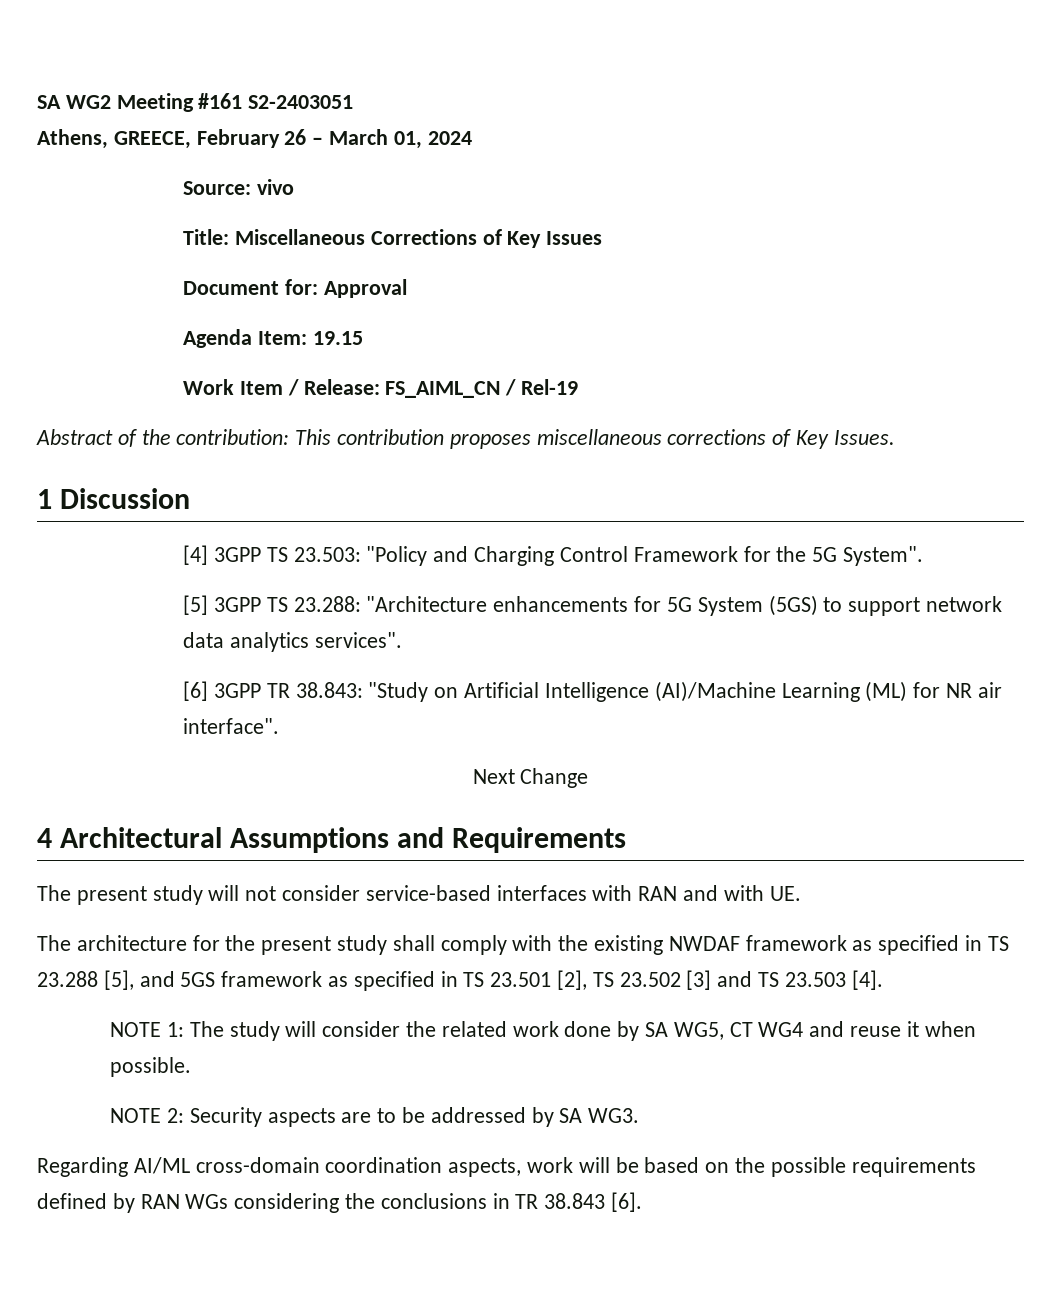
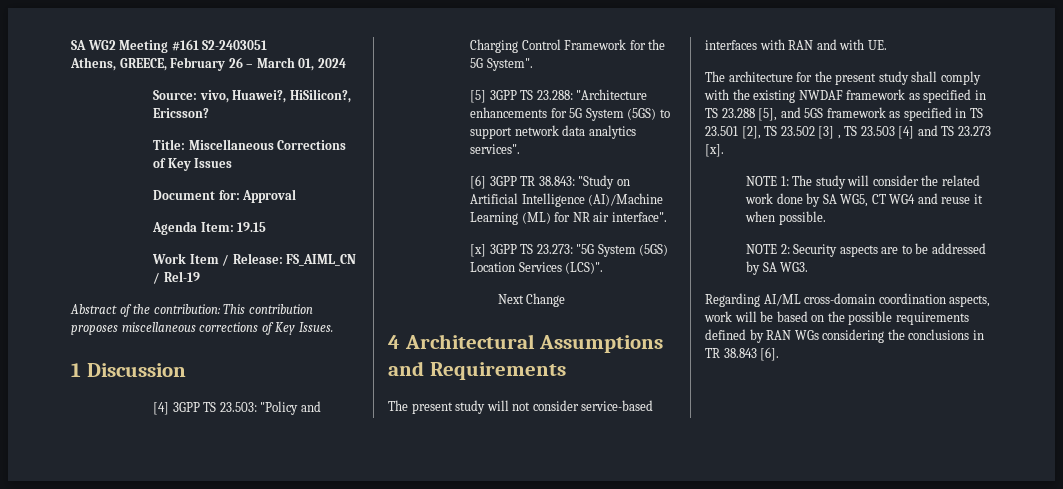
[257,179,295,195] vivo -> [199,89,351,103] [153,108,210,118] vivo, Huawei?, HiSilicon?, Ericsson?
(280, 726) none -> [470,244,669,257] [470,262,604,274] // [x] 3GPP TS 23.273: "5G System (5GS) Location Services (LCS)".
[717,970,883,990] and TS 23.503 [4]. -> [837,125,991,139] [705,144,724,157] , TS 23.503 [4] and TS 23.273 [x].

